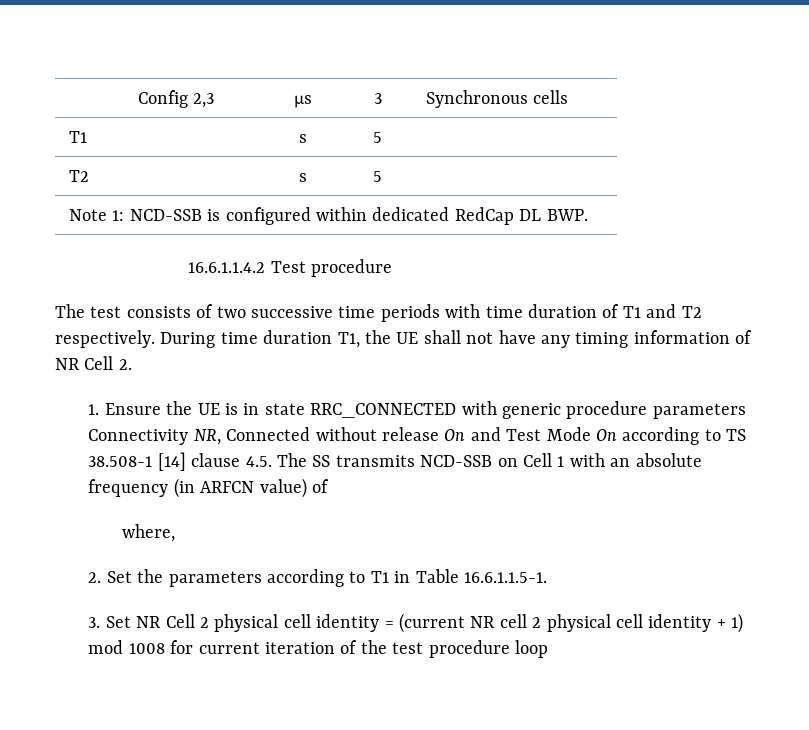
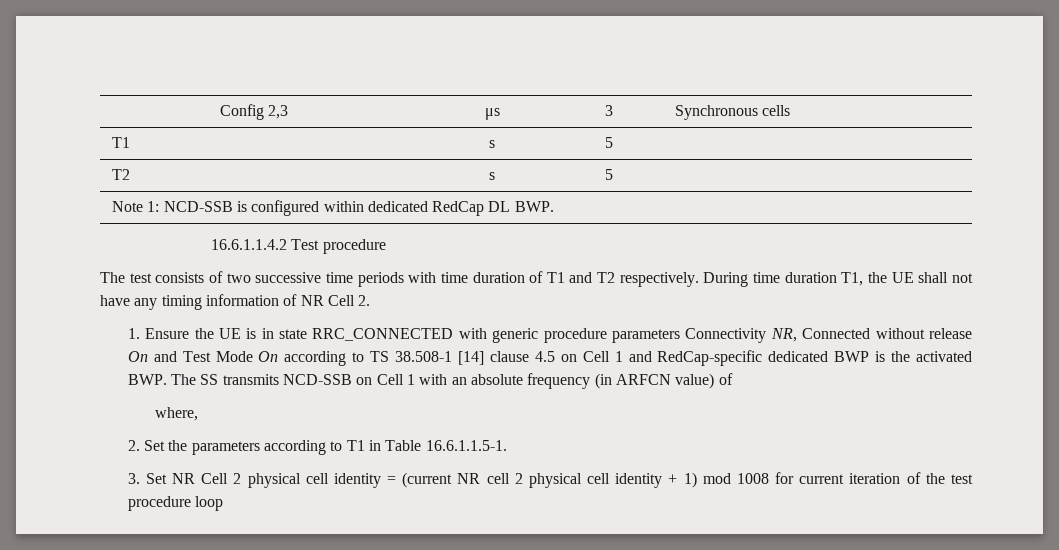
[245,456,272,467] 4.5. -> [534,350,973,366] [127,374,167,385] 4.5 on Cell 1 and RedCap-specific dedicated BWP is the activated BWP.

